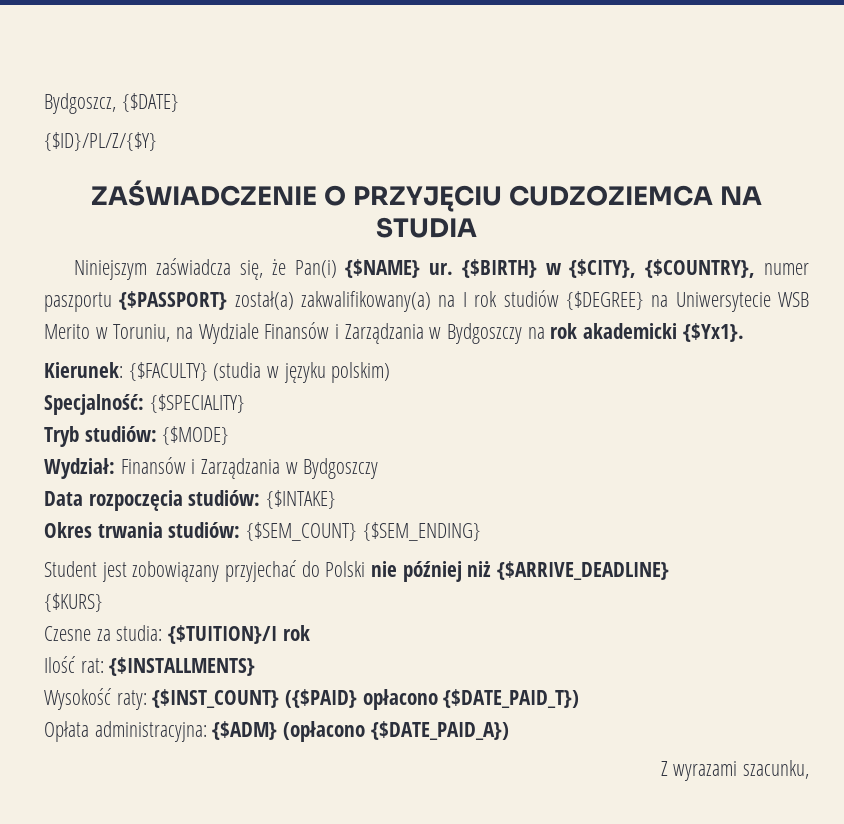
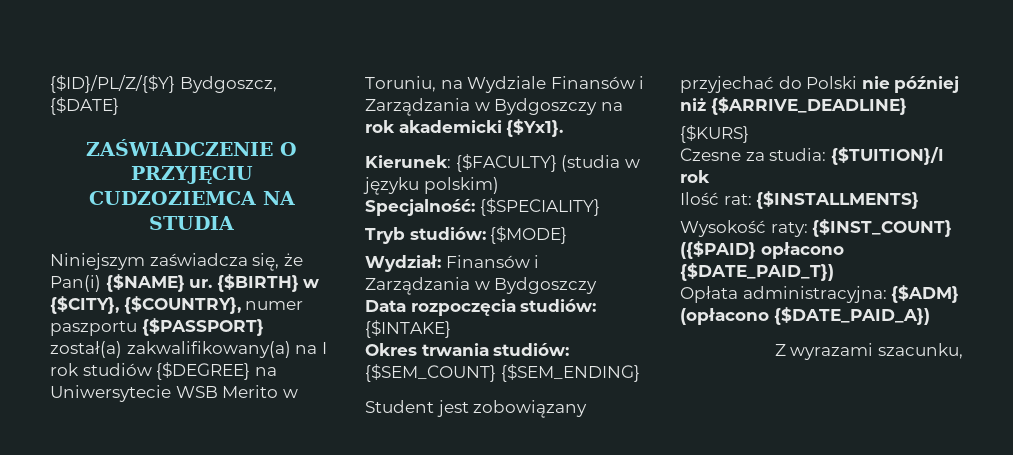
(44, 103) none -> [50,75,175,93] {$ID}/PL/Z/{$Y}
[44,132,157,151] // {$ID}/PL/Z/{$Y} -> (119, 106) none

